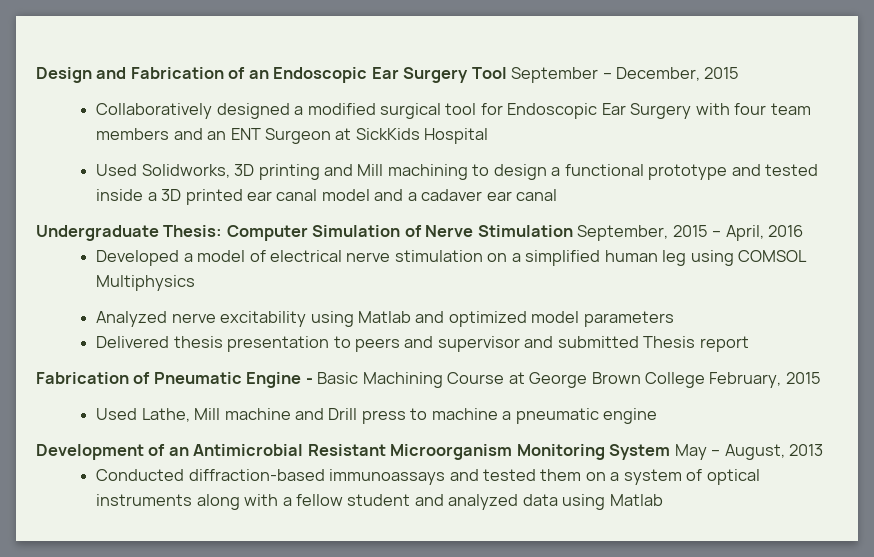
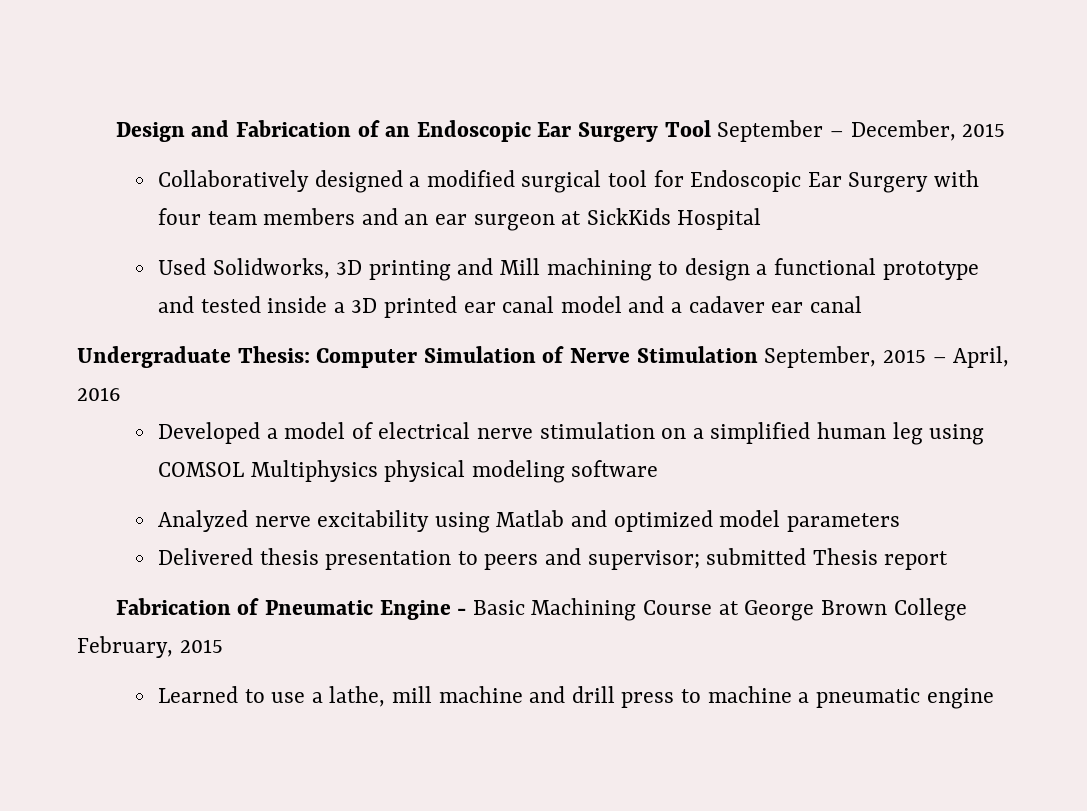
[230,128,331,144] ENT Surgeon -> [434,214,555,231] ear surgeon
(196, 283) none -> [384,460,659,483] physical modeling software
[437,336,554,352] supervisor and -> [587,550,700,570] supervisor;
[96,408,221,422] Used Lathe, Mill -> [157,686,432,707] Learned to use a lathe, mill
[328,408,358,420] Drill -> [571,686,615,703] drill
[36,444,824,460] [96,469,760,485] [96,494,663,510] // Development of an Antimicrobial Resistant Microorganism Monitoring System May – August, 2013 // Conducted diffraction-based immunoassays and tested them on a system of optical instruments along with a fellow student and analyzed data using Matlab -> (994, 698) none

